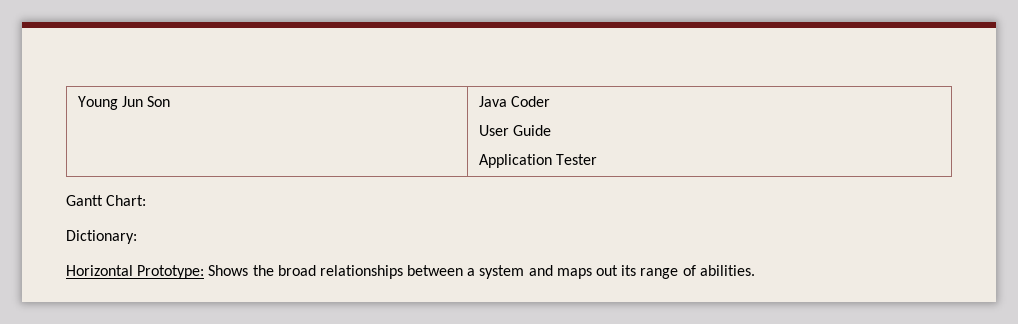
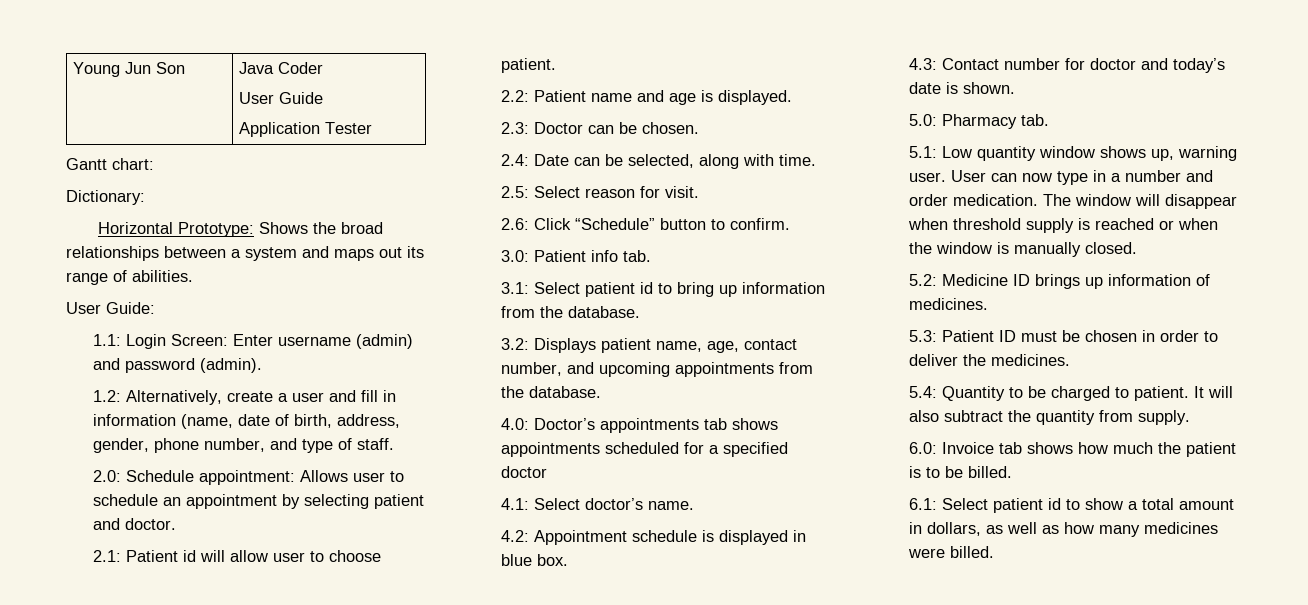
[106,195,147,206] Chart: -> [112,158,154,170] chart:
(755, 270) none -> [66,302,155,314] [93,334,414,349] [93,358,263,373] [93,390,397,405] [93,414,401,429] [93,438,395,453] [93,470,405,485] [93,494,425,509] [93,518,177,530] [93,550,382,562] [501,58,557,73] [501,90,793,105] [501,122,700,134] [501,154,817,169] [501,186,700,198] [501,218,791,230] [501,250,652,262] [501,282,826,297] [501,306,641,318] [501,338,798,353] [501,362,814,377] [501,386,602,398] [501,418,779,433] [501,442,789,457] [501,466,548,478] [501,498,695,510] [501,530,807,545] [501,554,569,566] [909,58,1226,73] [909,82,1016,94] [909,114,1050,129] [909,146,1238,161] [909,170,1214,185] [909,194,1238,209] [908,218,1219,233] [909,242,1138,257] [909,274,1211,289] [909,298,989,310] [909,330,1219,342] [909,354,1071,366] [909,386,1234,401] [909,410,1191,425] [909,442,1237,457] [909,466,1013,478] [909,498,1235,513] [909,522,1219,537] [908,546,995,558] // User Guide: // 1.1: Login Screen: Enter username (admin) and password (admin). // 1.2: Alternatively, create a user and fill in information (name, date of birth, address, gender, phone number, and type of staff. // 2.0: Schedule appointment: Allows user to schedule an appointment by selecting patient and doctor. // 2.1: Patient id will allow user to choose patient. // 2.2: Patient name and age is displayed. // 2.3: Doctor can be chosen. // 2.4: Date can be selected, along with time. // 2.5: Select reason for visit. // 2.6: Click “Schedule” button to confirm. // 3.0: Patient info tab. // 3.1: Select patient id to bring up information from the database. // 3.2: Displays patient name, age, contact number, and upcoming appointments from the database. // 4.0: Doctor’s appointments tab shows appointments scheduled for a specified doctor // 4.1: Select doctor’s name. // 4.2: Appointment schedule is displayed in blue box. // 4.3: Contact number for doctor and today’s date is shown. // 5.0: Pharmacy tab. // 5.1: Low quantity window shows up, warning user. User can now type in a number and order medication. The window will disappear when threshold supply is reached or when the window is manually closed. // 5.2: Medicine ID brings up information of medicines. // 5.3: Patient ID must be chosen in order to deliver the medicines. // 5.4: Quantity to be charged to patient. It will also subtract the quantity from supply. // 6.0: Invoice tab shows how much the patient is to be billed. // 6.1: Select patient id to show a total amount in dollars, as well as how many medicines were billed.

